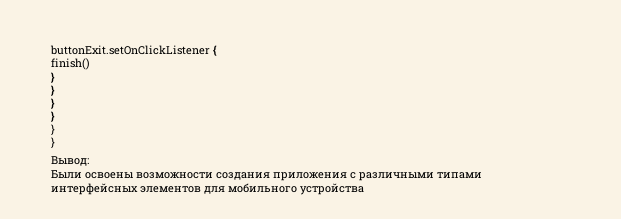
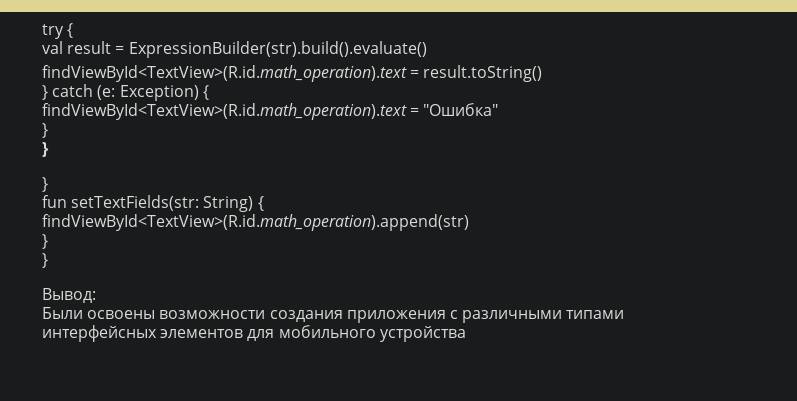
[50,45,217,56] [51,58,90,70] [51,72,55,83] [51,85,55,96] [51,98,55,109] [51,111,55,122] buttonExit.setOnClickListener { // finish() // } // } // } // } -> [42,23,74,39] [42,41,427,58] [42,65,543,82] [42,84,209,101] [42,103,499,120] [42,123,48,138] [42,142,49,157] [42,177,48,192] [42,195,264,212] [42,214,469,231] try { // val result = ExpressionBuilder(str).build().evaluate() // findViewById<TextView>(R.id.math_operation).text = result.toString() // } catch (e: Exception) { // findViewById<TextView>(R.id.math_operation).text = "Ошибка" // } // } // } // fun setTextFields(str: String) { // findViewById<TextView>(R.id.math_operation).append(str)

